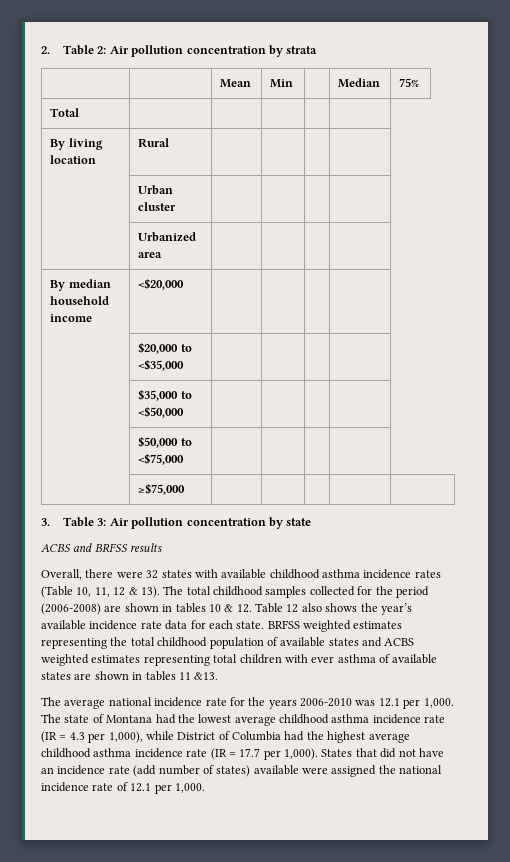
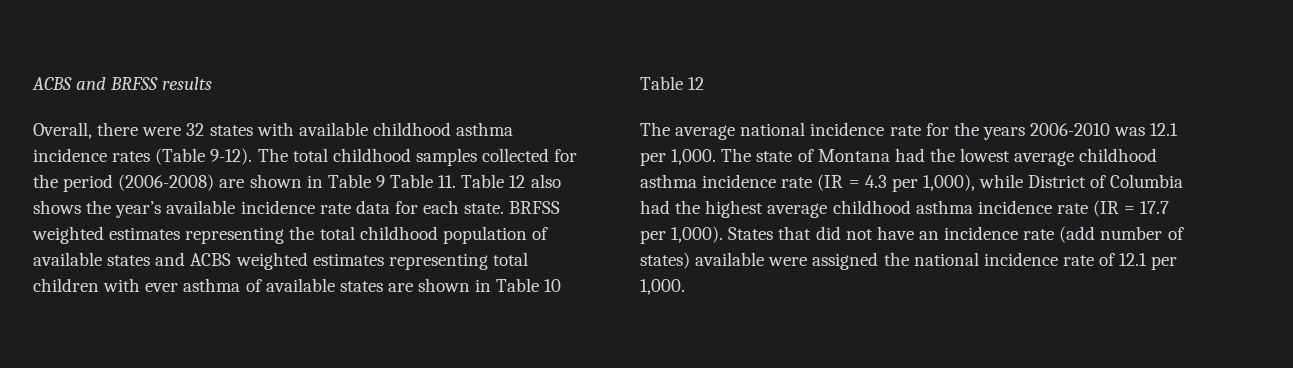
[41,45,318,57] [220,79,252,88] [270,79,294,88] [338,78,381,88] [399,78,420,87] [50,108,80,117] [50,138,103,150] [50,155,97,164] [138,138,170,148] [138,185,174,195] [138,202,177,211] [138,232,197,242] [138,252,163,258] [50,279,111,291] [50,296,110,305] [50,314,93,322] [138,278,185,290] [138,342,192,354] [138,359,185,371] [138,389,192,401] [138,406,185,418] [138,436,192,448] [138,453,185,465] [138,483,186,495] [41,517,312,529] 2. Table 2: Air pollution concentration by strata // | | Mean | Min | | Median | 75% // Total | | | | | // By living location | Rural | | | | // | Urban cluster | | | | // | Urbanized area | | | | // By median household income | <$20,000 | | | | // | $20,000 to <$35,000 | | | | // | $35,000 to <$50,000 | | | | // | $50,000 to <$75,000 | | | | // | ≥$75,000 | | | | | // 3. Table 3: Air pollution concentration by state // -> (32, 83) none
[76,586,160,598] 10, 11, 12 & 13). -> [210,148,253,165] 9-12).
[175,603,252,613] tables 10 & 12. -> [327,174,457,188] Table 9 Table 11.
[145,671,219,681] tables 11 &13. -> [496,278,562,292] [640,76,705,90] Table 10 Table 12

